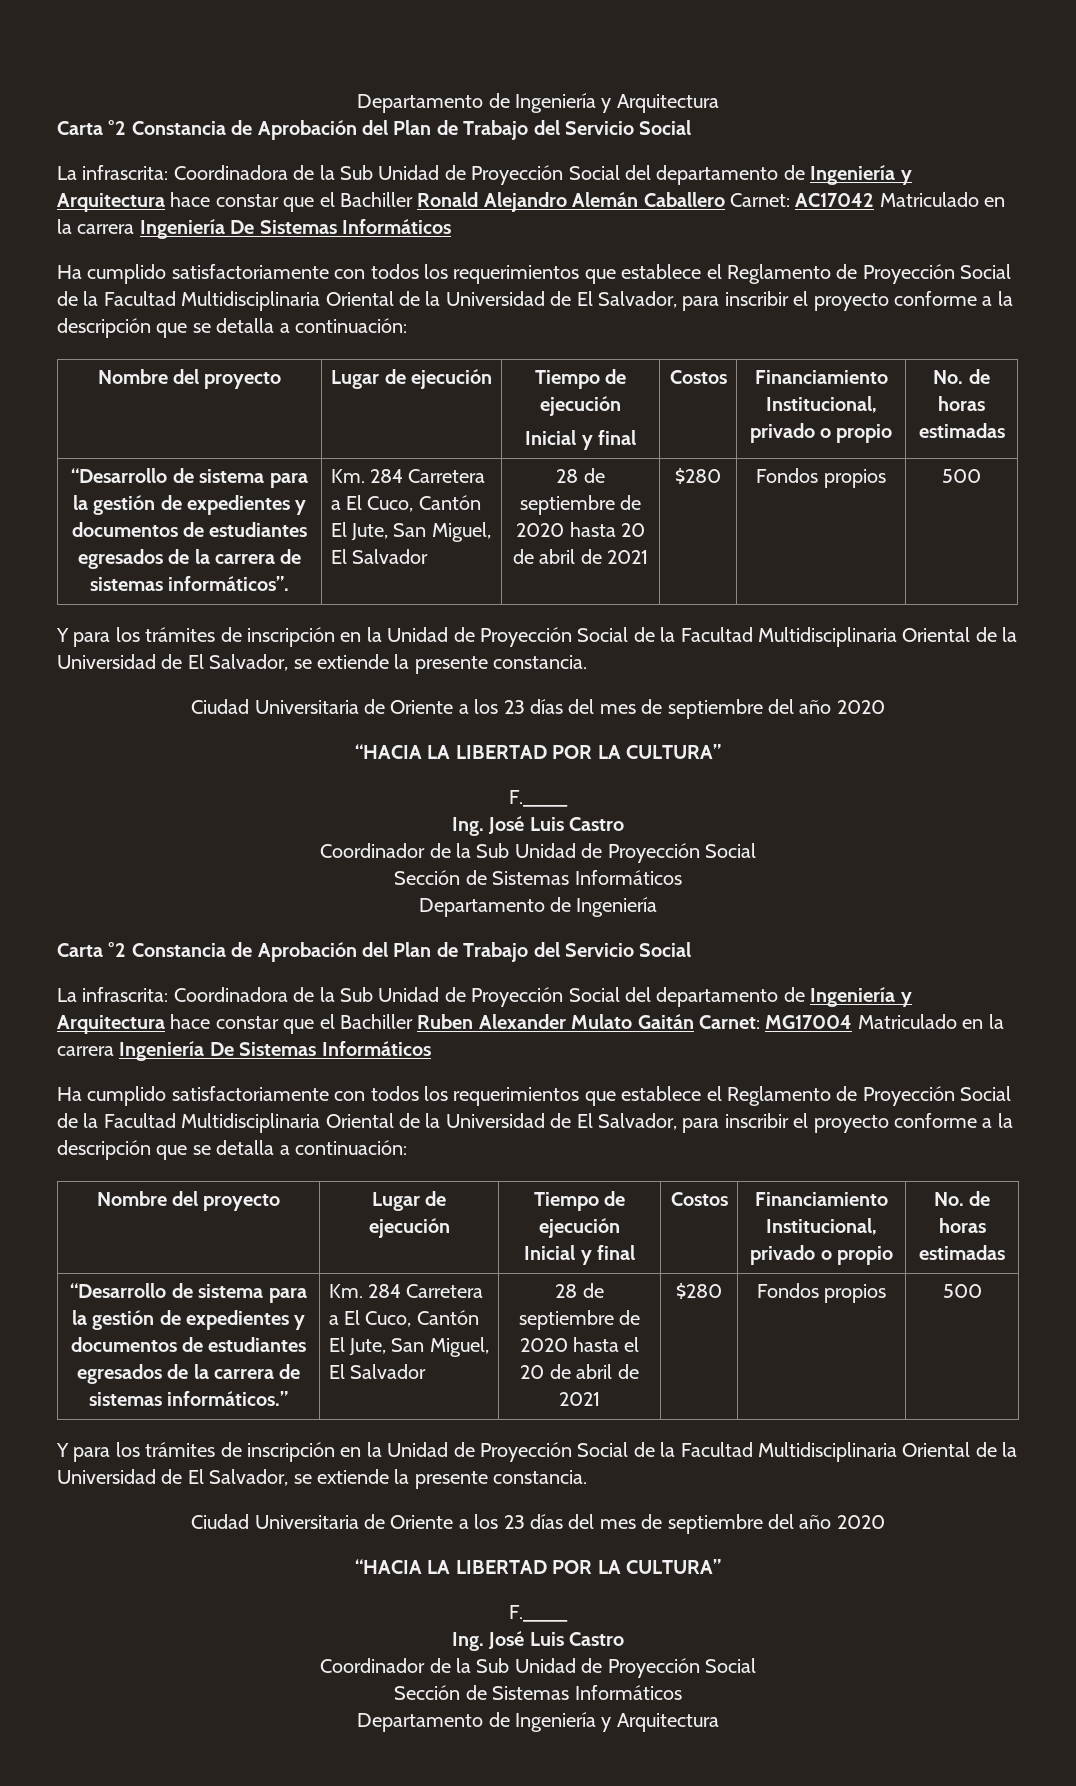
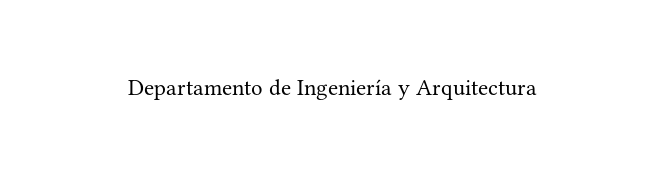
[357,93,719,113] [57,119,692,140] [57,165,912,185] [57,192,1006,212] [57,219,451,239] [57,264,1012,284] [57,291,1013,311] [57,318,407,338] [97,369,282,389] [331,369,492,389] [534,369,627,389] [540,396,621,416] [525,430,636,450] [669,370,727,384] [754,370,888,384] [765,396,877,413] [749,423,893,443] [933,369,990,384] [938,396,985,411] [918,423,1005,438] [71,468,308,488] [72,495,307,515] [71,522,308,537] [77,549,302,569] [89,576,290,591] [330,469,486,483] [330,495,481,512] [330,522,491,542] [330,549,429,564] [556,468,605,483] [519,495,642,515] [516,522,645,537] [512,549,649,564] [675,468,721,484] [756,468,886,488] [942,469,981,483] [56,627,1018,647] [57,654,588,674] [191,699,885,719] [355,744,721,759] [509,790,569,807] [451,816,625,836] [320,843,756,863] [394,870,682,885] [418,897,658,917] [57,941,692,962] [57,987,912,1007] [57,1014,1004,1034] [57,1041,431,1061] [57,1086,1012,1106] [57,1113,1013,1133] [57,1140,407,1160] [96,1191,281,1211] [371,1191,447,1211] [368,1218,450,1238] [533,1191,626,1211] [539,1218,620,1238] [524,1245,635,1265] [670,1192,728,1206] [755,1192,888,1206] [766,1218,877,1235] [750,1245,893,1265] [933,1191,991,1206] [938,1218,986,1233] [919,1245,1005,1260] [70,1283,307,1303] [71,1310,306,1330] [70,1337,307,1352] [76,1364,301,1384] [88,1391,289,1406] [328,1284,484,1298] [328,1310,479,1327] [328,1337,489,1357] [328,1364,427,1379] [555,1283,604,1298] [518,1310,641,1330] [519,1337,640,1352] [520,1364,639,1379] [559,1392,600,1406] [676,1283,722,1299] [756,1283,887,1303] [942,1284,982,1298] [56,1442,1018,1462] [57,1469,588,1489] [191,1514,885,1534] [355,1559,721,1574] [509,1605,569,1622] [451,1631,625,1651] [320,1658,756,1678] [394,1685,682,1700] [357,1712,719,1732] Departamento de Ingeniería y Arquitectura // Carta °2 Constancia de Aprobación del Plan de Trabajo del Servicio Social // La infrascrita: Coordinadora de la Sub Unidad de Proyección Social del departamento de Ingeniería y Arquitectura hace constar que el Bachiller Ronald Alejandro Alemán Caballero Carnet: AC17042 Matriculado en la carrera Ingeniería De Sistemas Informáticos // Ha cumplido satisfactoriamente con todos los requerimientos que establece el Reglamento de Proyección Social de la Facultad Multidisciplinaria Oriental de la Universidad de El Salvador, para inscribir el proyecto conforme a la descripción que se detalla a continuación: // Nombre del proyecto | Lugar de ejecución | Tiempo de ejecución // Inicial y final | Costos | Financiamiento Institucional, privado o propio | No. de horas estimadas // “Desarrollo de sistema para la gestión de expedientes y documentos de estudiantes egresados de la carrera de sistemas informáticos”. | Km. 284 Carretera a El Cuco, Cantón El Jute, San Miguel, El Salvador | 28 de septiembre de 2020 hasta 20 de abril de 2021 | $280 | Fondos propios | 500 // Y para los trámites de inscripción en la Unidad de Proyección Social de la Facultad Multidisciplinaria Oriental de la Universidad de El Salvador, se extiende la presente constancia. // Ciudad Universitaria de Oriente a los 23 días del mes de septiembre del año 2020 // “HACIA LA LIBERTAD POR LA CULTURA” // F.____ // Ing. José Luis Castro // Coordinador de la Sub Unidad de Proyección Social // Sección de Sistemas Informáticos // Departamento de Ingeniería // Carta °2 Constancia de Aprobación del Plan de Trabajo del Servicio Social // La infrascrita: Coordinadora de la Sub Unidad de Proyección Social del departamento de Ingeniería y Arquitectura hace constar que el Bachiller Ruben Alexander Mulato Gaitán Carnet: MG17004 Matriculado en la carrera Ingeniería De Sistemas Informáticos // Ha cumplido satisfactoriamente con todos los requerimientos que establece el Reglamento de Proyección Social de la Facultad Multidisciplinaria Oriental de la Universidad de El Salvador, para inscribir el proyecto conforme a la descripción que se detalla a continuación: // Nombre del proyecto | Lugar de ejecución | Tiempo de ejecución // Inicial y final | Costos | Financiamiento Institucional, privado o propio | No. de horas estimadas // “Desarrollo de sistema para la gestión de expedientes y documentos de estudiantes egresados de la carrera de sistemas informáticos.” | Km. 284 Carretera a El Cuco, Cantón El Jute, San Miguel, El Salvador | 28 de septiembre de 2020 hasta el 20 de abril de 2021 | $280 | Fondos propios | 500 // Y para los trámites de inscripción en la Unidad de Proyección Social de la Facultad Multidisciplinaria Oriental de la Universidad de El Salvador, se extiende la presente constancia. // Ciudad Universitaria de Oriente a los 23 días del mes de septiembre del año 2020 // “HACIA LA LIBERTAD POR LA CULTURA” // F.____ // Ing. José Luis Castro // Coordinador de la Sub Unidad de Proyección Social // Sección de Sistemas Informáticos // Departamento de Ingeniería y Arquitectura -> [127,79,538,100] Departamento de Ingeniería y Arquitectura

